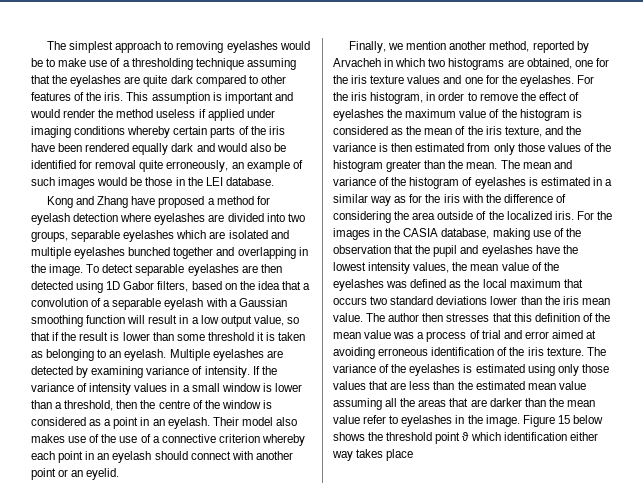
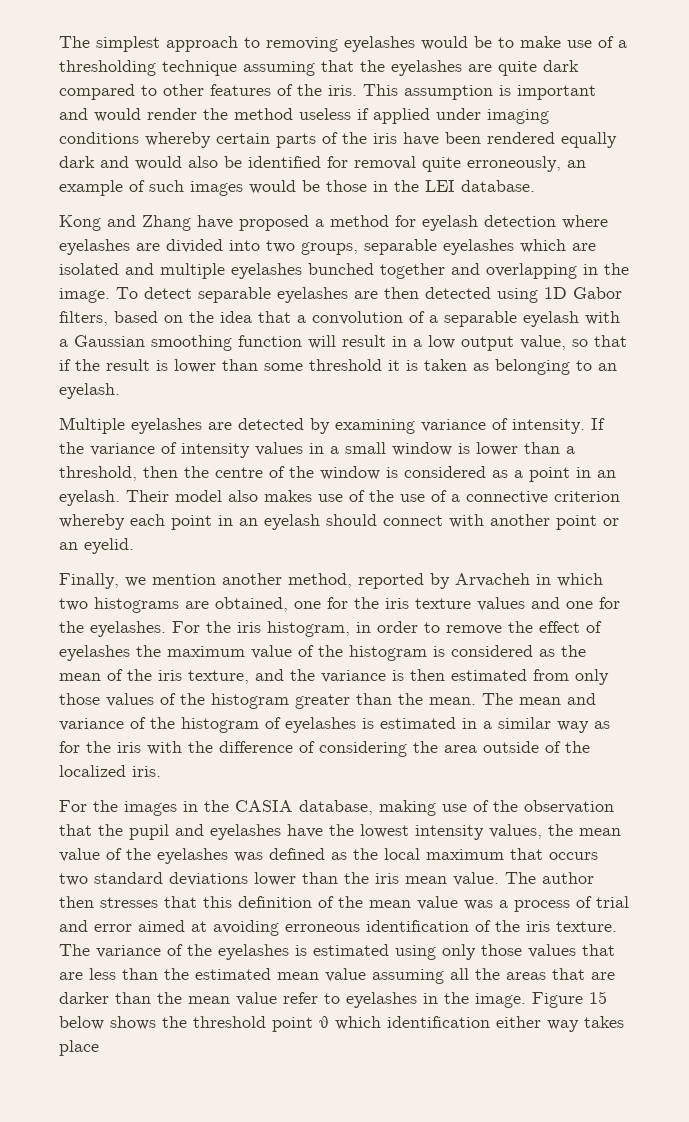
(167, 355) none -> (120, 391) //
(574, 215) none -> (161, 771) //

